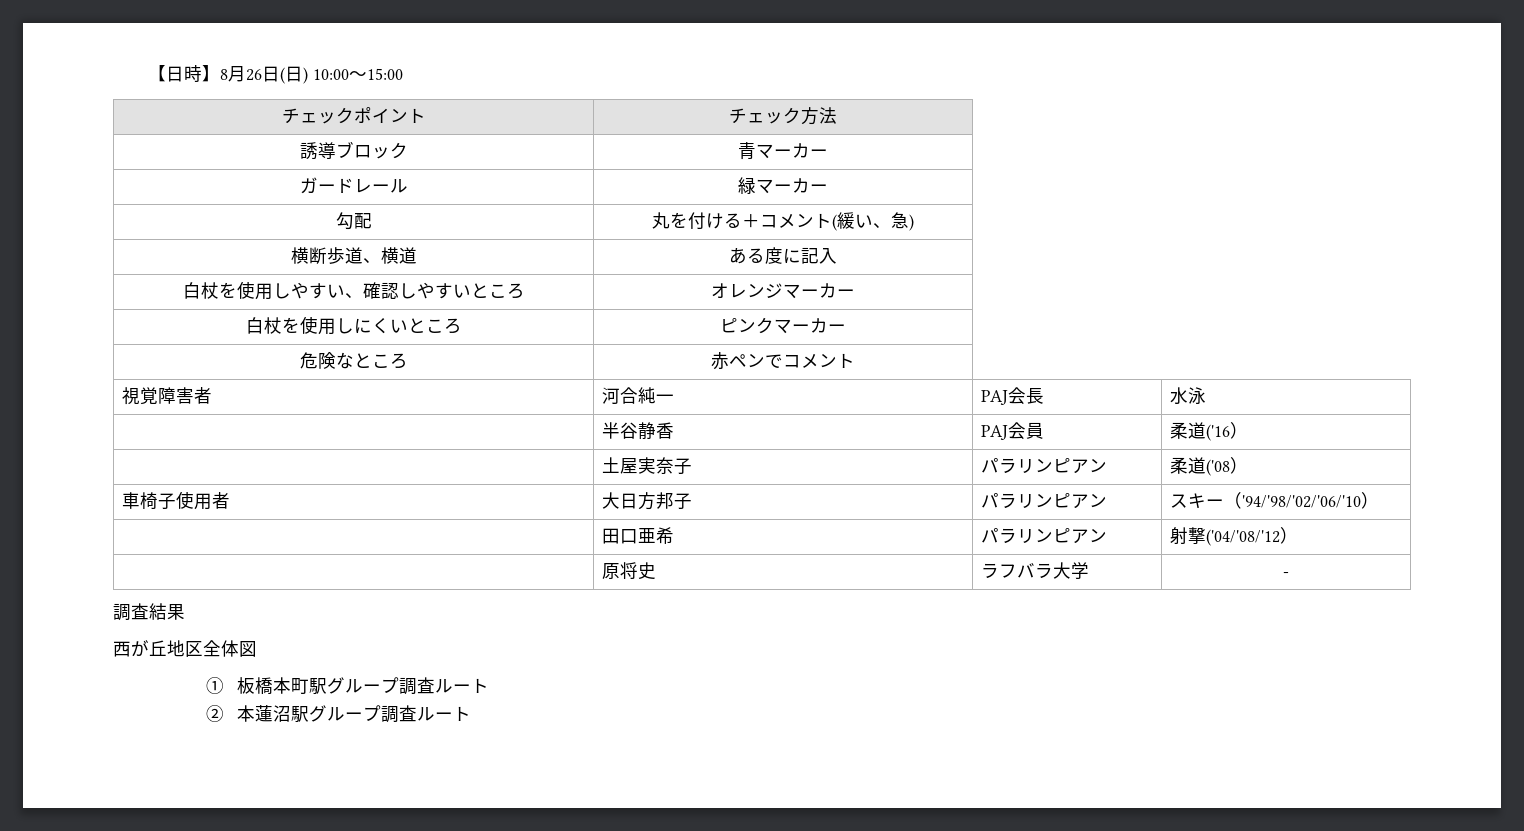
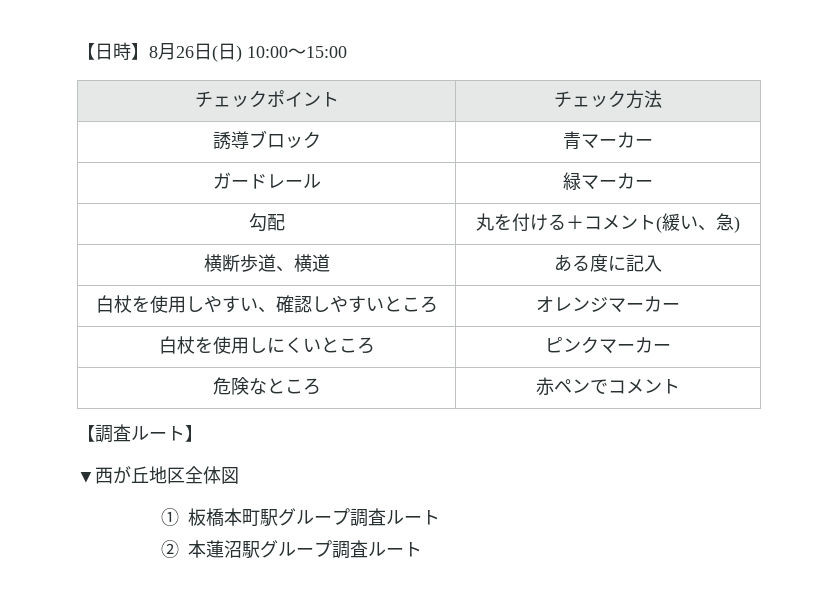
[122,387,213,405] [602,387,675,404] [981,387,1045,405] [1170,387,1207,405] [602,422,675,439] [981,422,1045,440] [1170,422,1249,441] [602,457,693,475] [981,458,1108,474] [1170,457,1249,476] [122,491,231,510] [602,492,693,510] [981,493,1108,509] [1170,492,1380,509] [602,527,675,544] [981,528,1108,544] [1170,527,1299,546] [602,562,657,580] [981,562,1090,579] [1283,572,1289,577] [113,603,185,621] // 視覚障害者 | 河合純一 | PAJ会長 | 水泳 // | 半谷静香 | PAJ会員 | 柔道('16） // | 土屋実奈子 | パラリンピアン | 柔道('08） // 車椅子使用者 | 大日方邦子 | パラリンピアン | スキー（'94/'98/'02/'06/'10） // | 田口亜希 | パラリンピアン | 射撃('04/'08/'12） // | 原将史 | ラフバラ大学 | - // 調査結果 // -> [77,424,203,443] [77,472,95,483] // 【調査ルート】 // ▼

